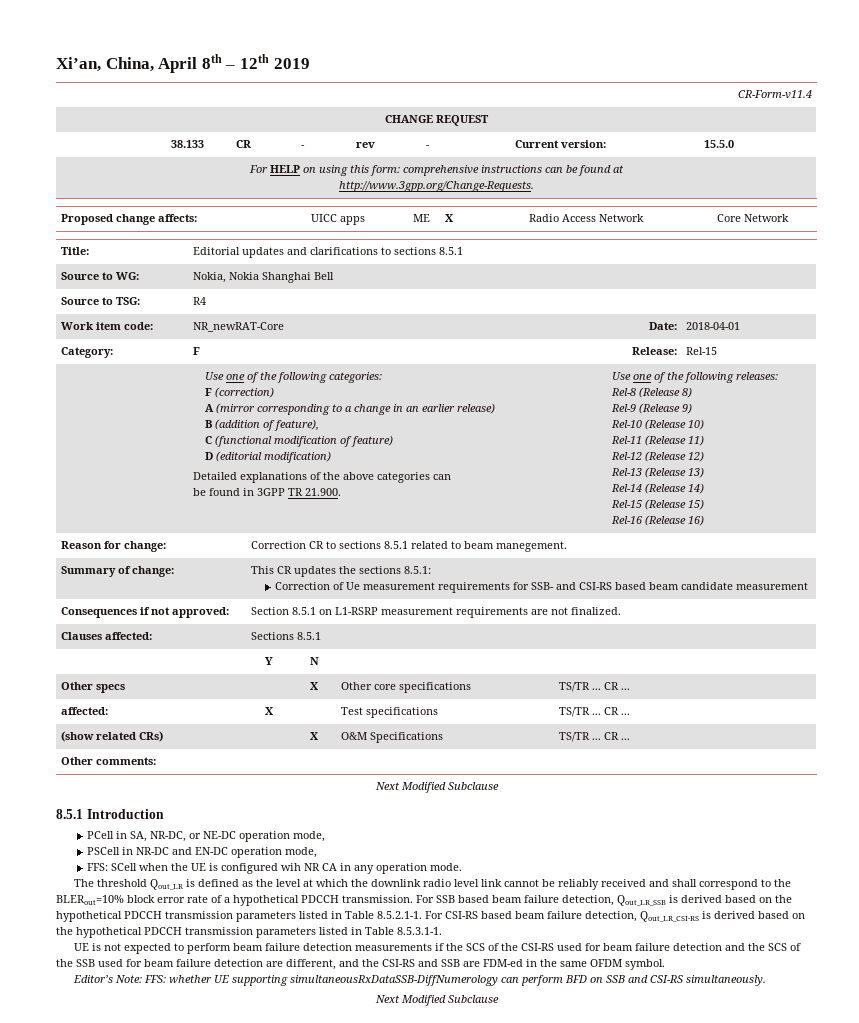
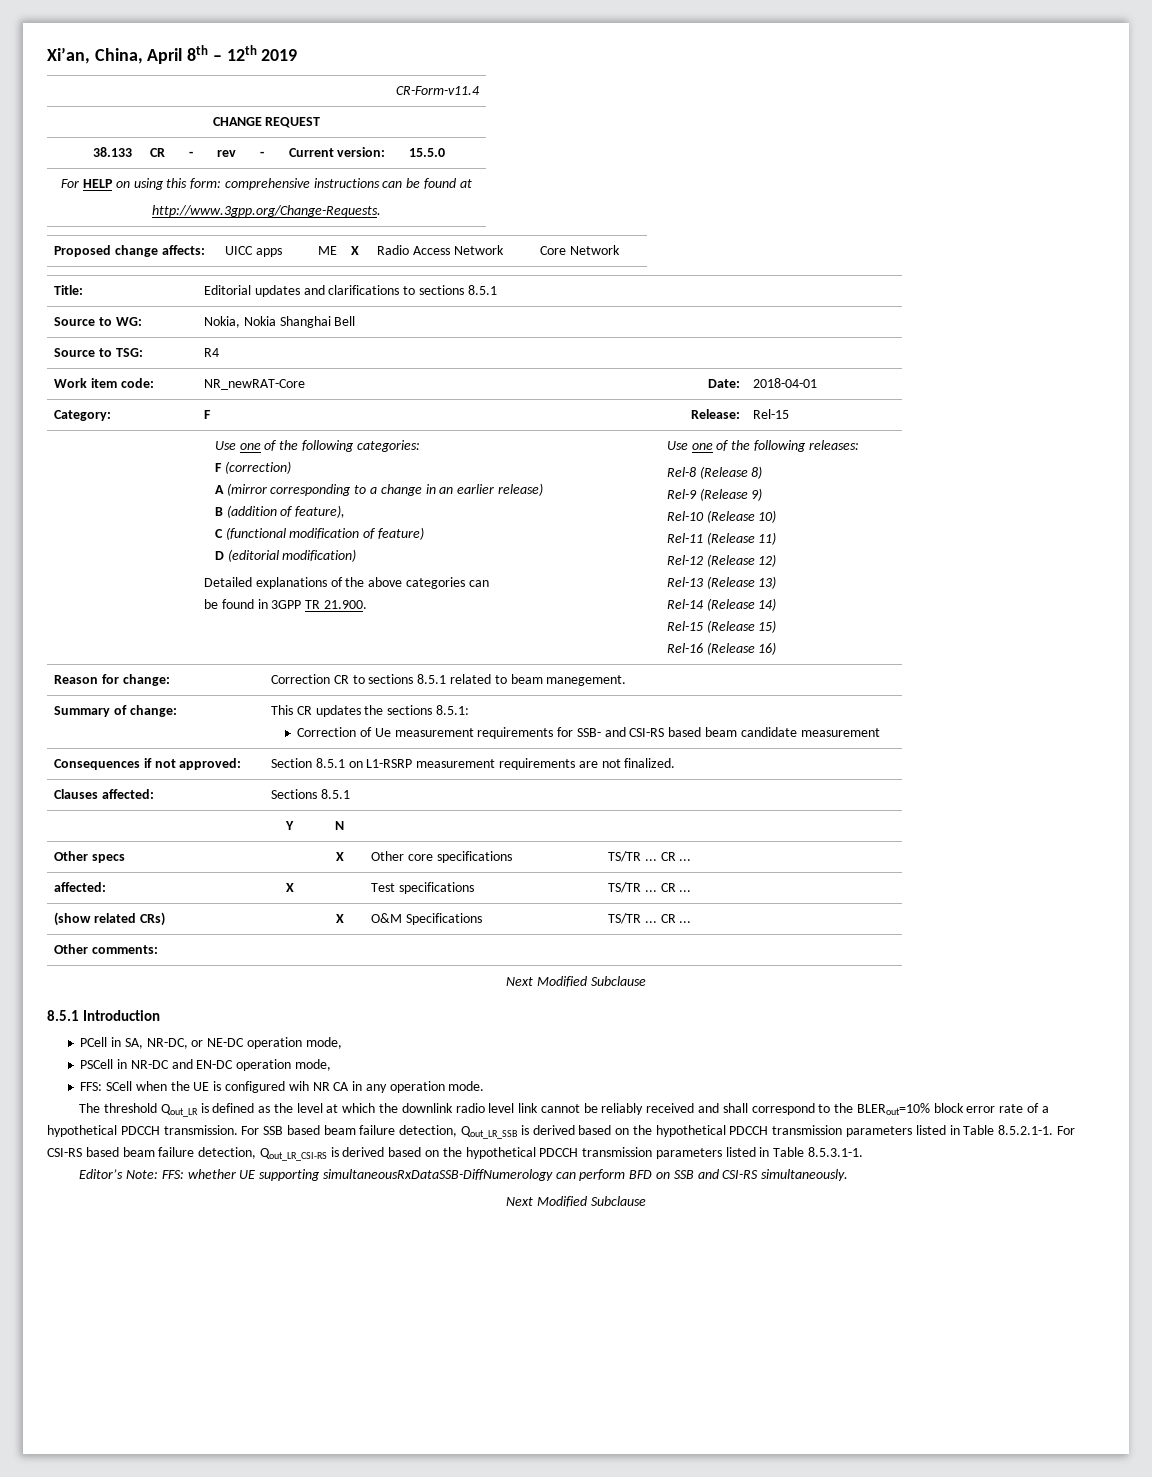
[73,943,801,954] [56,959,665,970] // UE is not expected to perform beam failure detection measurements if the SCS of the CSI-RS used for beam failure detection and the SCS of the SSB used for beam failure detection are different, and the CSI-RS and SSB are FDM-ed in the same OFDM symbol. -> (864, 1152) none

